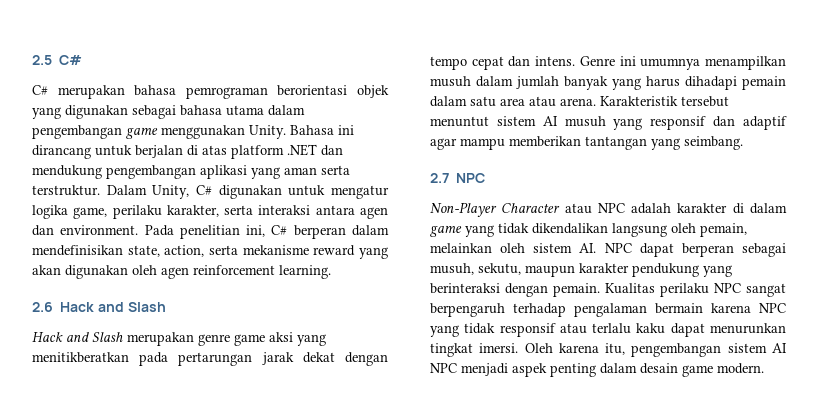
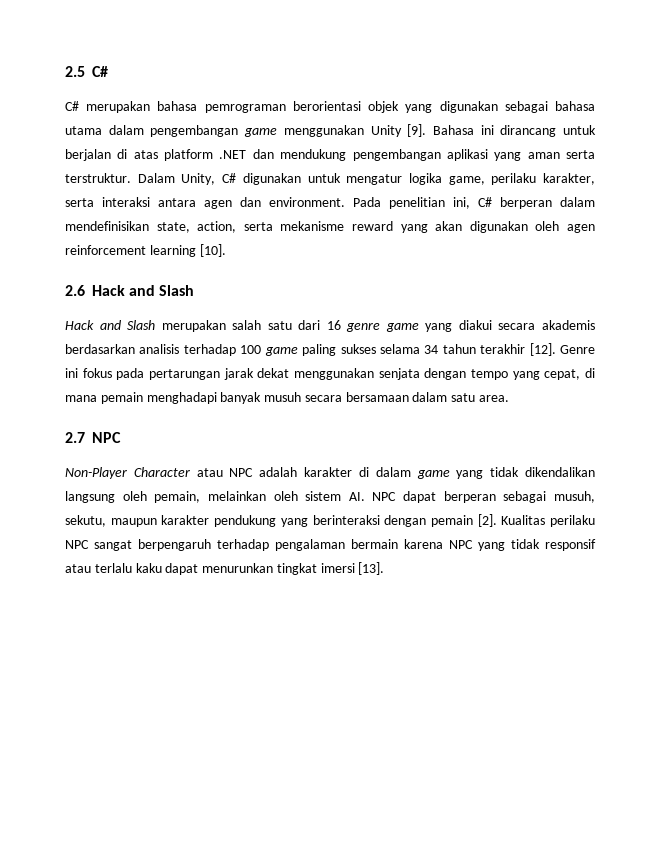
[249,125,286,139] Unity. -> [370,124,427,137] Unity [9].
[279,265,331,279] learning. -> [149,244,226,257] learning [10].
[198,332,326,346] [32,352,388,366] [430,56,786,70] [430,76,786,90] [430,96,729,107] [430,116,787,130] [430,136,743,150] genre game aksi yang menitikberatkan pada pertarungan jarak dekat dengan tempo cepat dan intens. Genre ini umumnya menampilkan musuh dalam jumlah banyak yang harus dihadapi pemain dalam satu area atau arena. Karakteristik tersebut menuntut sistem AI musuh yang responsif dan adaptif agar mampu memberikan tantangan yang seimbang. -> [232,320,595,332] [65,343,596,356] [65,368,596,380] [65,392,510,404] salah satu dari 16 genre game yang diakui secara akademis berdasarkan analisis terhadap 100 game paling sukses selama 34 tahun terakhir [12]. Genre ini fokus pada pertarungan jarak dekat menggunakan senjata dengan tempo yang cepat, di mana pemain menghadapi banyak musuh secara bersamaan dalam satu area.
[553,283,600,297] pemain. -> [430,514,497,527] pemain [2].
[479,343,787,357] [430,363,764,377] imersi. Oleh karena itu, pengembangan sistem AI NPC menjadi aspek penting dalam desain game modern. -> [320,562,385,575] imersi [13].

